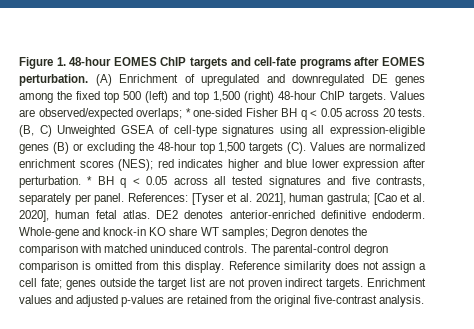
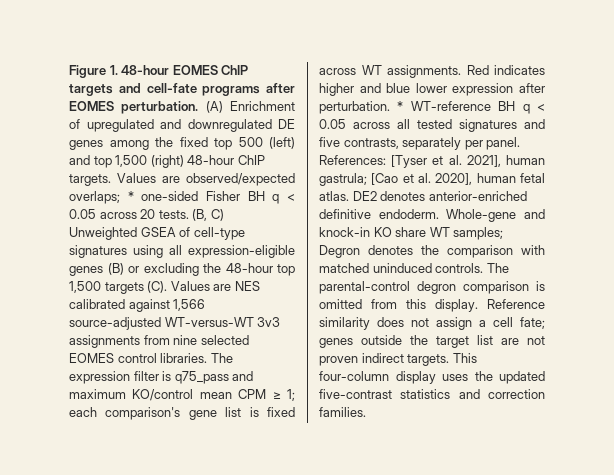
[369,142,425,151] [19,159,174,171] normalized enrichment scores (NES); red -> [234,281,260,291] [69,299,206,312] [69,317,281,330] [69,335,249,348] [69,353,233,363] [69,371,254,384] [69,389,295,401] [69,407,295,420] [319,65,489,78] NES calibrated against 1,566 source-adjusted WT-versus-WT 3v3 assignments from nine selected EOMES control libraries. The expression filter is q75_pass and maximum KO/control mean CPM ≥ 1; each comparison's gene list is fixed across WT assignments. Red
(93, 180) none -> [410,101,491,111] WT-reference
[366,278,426,287] [19,295,425,307] Enrichment values and adjusted p-values are retained from the original five-contrast analysis. -> [452,353,477,363] [319,371,545,384] [319,389,545,399] [319,407,366,417] This four-column display uses the updated five-contrast statistics and correction families.

